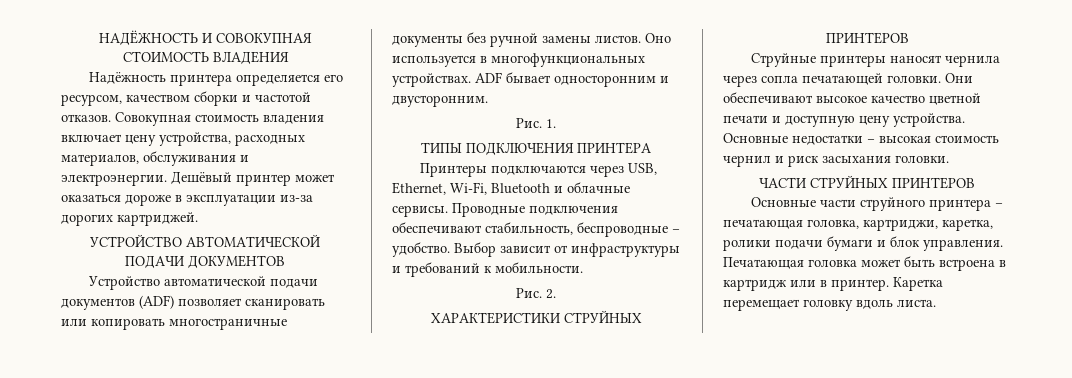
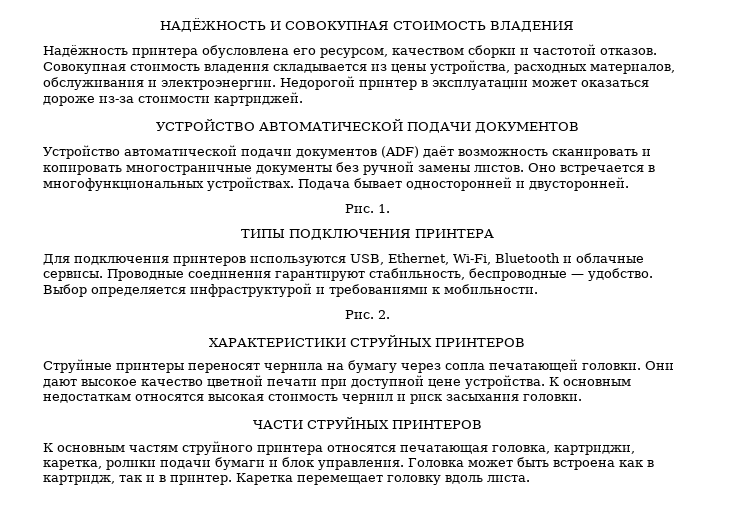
[235,74,320,86] определяется -> [202,45,289,58] обусловлена
[61,134,156,146] включает цену -> [273,64,426,73] складывается из цены
[171,171,335,186] [61,194,313,206] [61,214,113,226] Дешёвый принтер может оказаться дороже в эксплуатации из-за дорогих -> [280,76,649,90] [43,96,210,106] Недорогой принтер в эксплуатации может оказаться дороже из-за стоимости
[178,298,325,310] [61,319,87,326] позволяет сканировать или -> [423,146,651,159] даёт возможность сканировать и
[392,55,476,67] используется -> [560,165,644,175] встречается
[475,72,669,87] [392,95,488,107] ADF бывает односторонним и двусторонним. -> [298,177,629,191] Подача бывает односторонней и двусторонней.
[419,163,624,177] Принтеры подключаются через -> [43,254,346,266] Для подключения принтеров используются
[529,206,618,215] [392,222,482,233] подключения обеспечивают -> [188,271,365,281] соединения гарантируют
[672,229,680,233] – -> [571,274,584,278] —
[500,243,680,257] [392,262,480,277] зависит от инфраструктуры и требований -> [91,283,428,297] определяется инфраструктурой и требованиями
[889,55,1000,67] наносят чернила -> [188,360,397,373] переносят чернила на бумагу
[723,92,813,103] обеспечивают -> [43,379,77,388] дают
[772,113,965,127] [723,133,875,145] и доступную цену устройства. Основные недостатки – -> [321,375,631,389] [43,394,204,403] при доступной цене устройства. К основным недостаткам относятся
[750,197,856,207] Основные части -> [43,443,178,452] К основным частям
[994,203,1003,207] – -> [327,445,396,452] относятся
[723,257,857,269] Печатающая головка -> [408,458,464,467] Головка
[999,260,1006,267] [723,279,816,291] в картридж или -> [619,460,654,467] [43,475,155,485] как в картридж, так и

